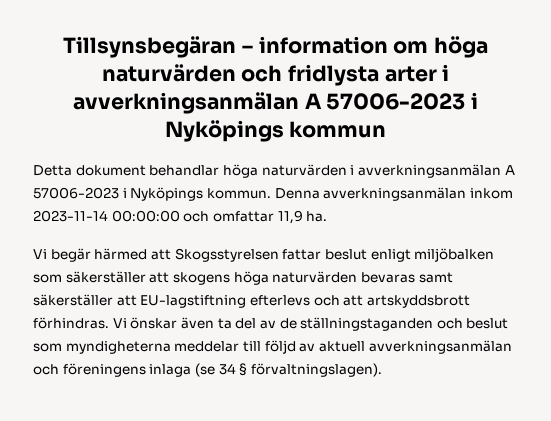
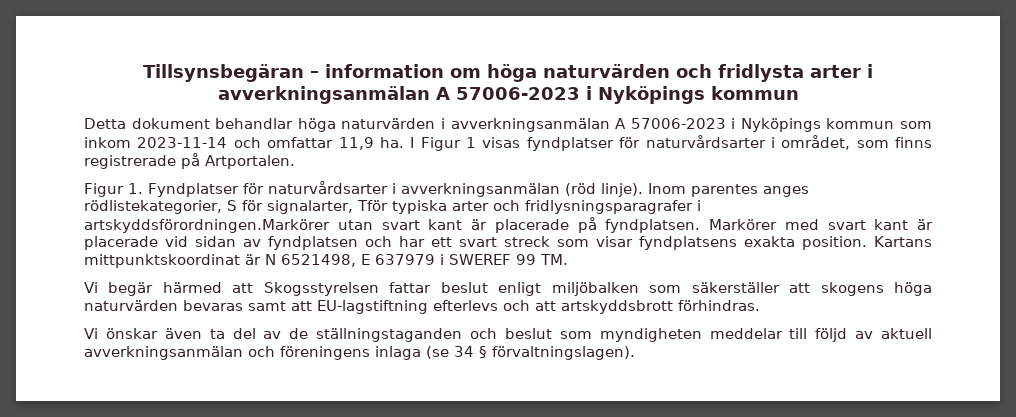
[206,187,467,201] kommun. Denna avverkningsanmälan -> [826,118,933,129] kommun som
[111,210,180,222] 00:00:00 -> (228, 142) none
(328, 216) none -> [410,135,932,151] [84,153,295,169] [84,181,809,197] [84,200,701,214] [84,217,933,233] [84,236,932,250] [84,254,568,268] I Figur 1 visas fyndplatser för naturvårdsarter i området, som finns registrerade på Artportalen. // Figur 1. Fyndplatser för naturvårdsarter i avverkningsanmälan (röd linje). Inom parentes anges rödlistekategorier, S för signalarter, Tför typiska arter och fridlysningsparagrafer i artskyddsförordningen.Markörer utan svart kant är placerade på fyndplatsen. Markörer med svart kant är placerade vid sidan av fyndplatsen och har ett svart streck som visar fyndplatsens exakta position. Kartans mittpunktskoordinat är N 6521498, E 637979 i SWEREF 99 TM.
[33,294,113,306] säkerställer -> (286, 306) none
(109, 323) none -> (760, 305) //
[65,341,171,354] myndigheterna -> [599,328,702,342] myndigheten

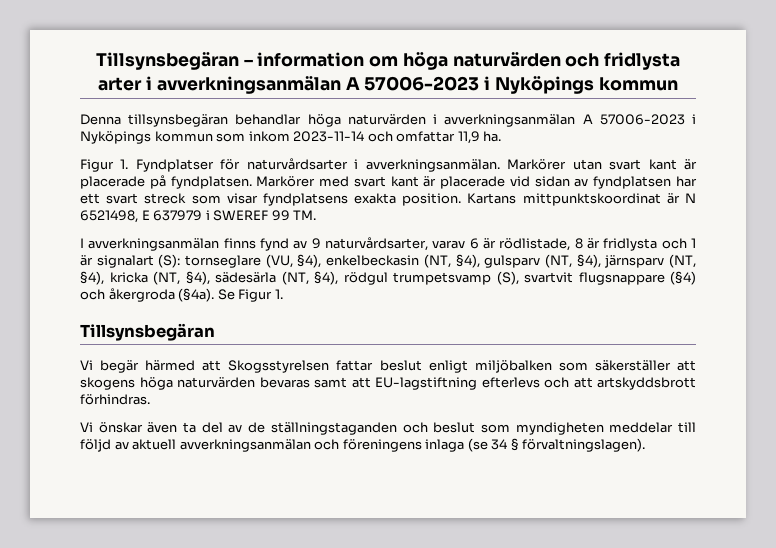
[84,118,210,129] Detta dokument -> [80,114,229,127] Denna tillsynsbegäran
[410,135,932,151] [84,153,295,169] I Figur 1 visas fyndplatser för naturvårdsarter i området, som finns registrerade på Artportalen. -> (502, 136) none
[400,183,809,197] [84,200,701,214] [84,219,330,233] avverkningsanmälan (röd linje). Inom parentes anges rödlistekategorier, S för signalarter, Tför typiska arter och fridlysningsparagrafer i artskyddsförordningen.Markörer -> [365,159,567,172] avverkningsanmälan. Markörer
[365,236,392,247] och -> (672, 182) none
(568, 259) none -> [80,237,697,251] [80,254,696,268] [80,271,696,285] [80,288,283,302] [80,323,215,341] // I avverkningsanmälan finns fynd av 9 naturvårdsarter, varav 6 är rödlistade, 8 är fridlysta och 1 är signalart (S): tornseglare (VU, §4), enkelbeckasin (NT, §4), gulsparv (NT, §4), järnsparv (NT, §4), kricka (NT, §4), sädesärla (NT, §4), rödgul trumpetsvamp (S), svartvit flugsnappare (§4) och åkergroda (§4a). Se Figur 1. // Tillsynsbegäran

